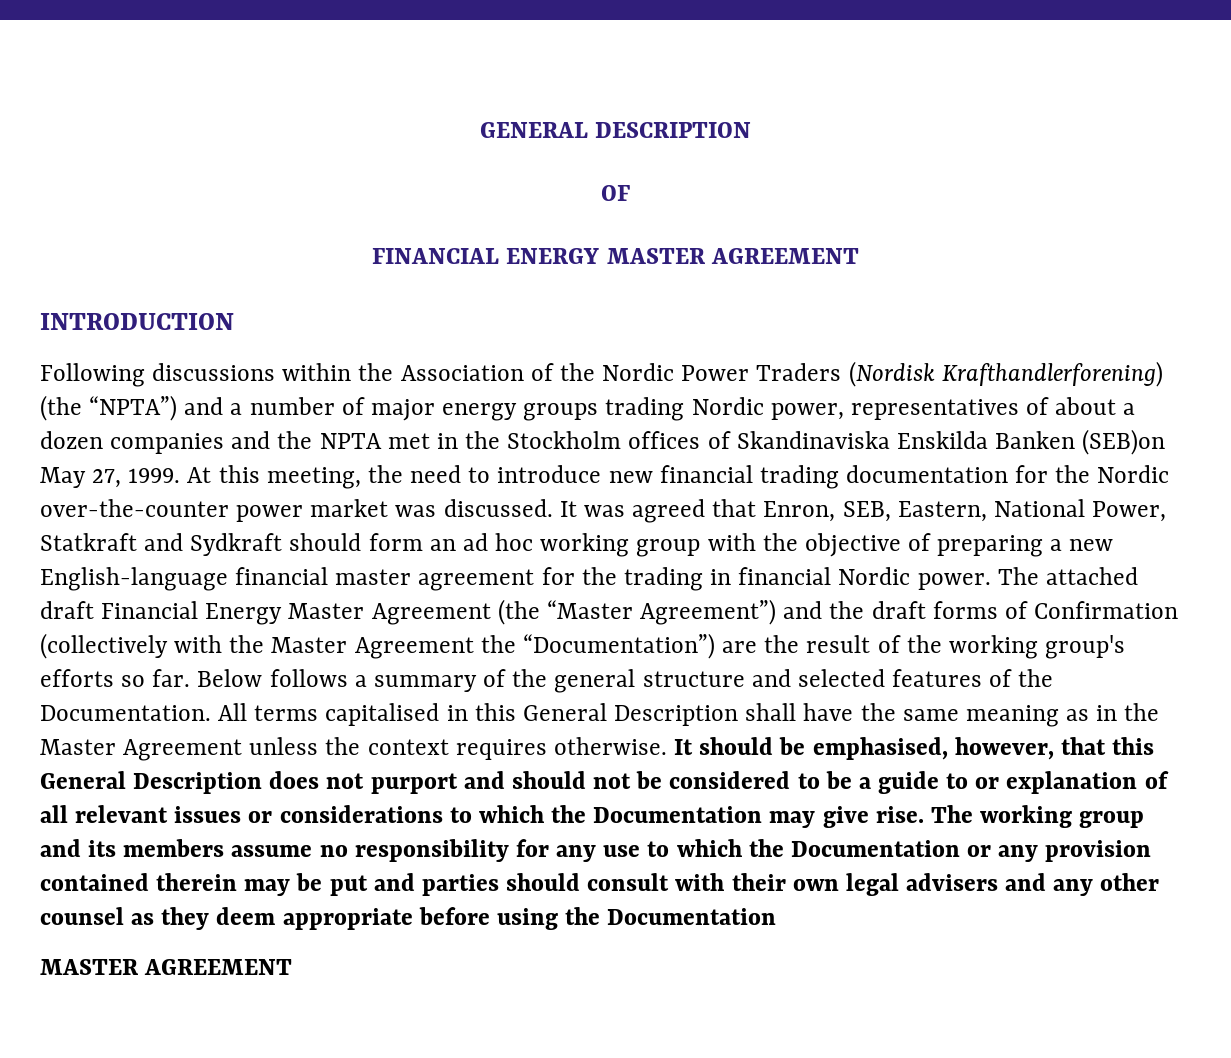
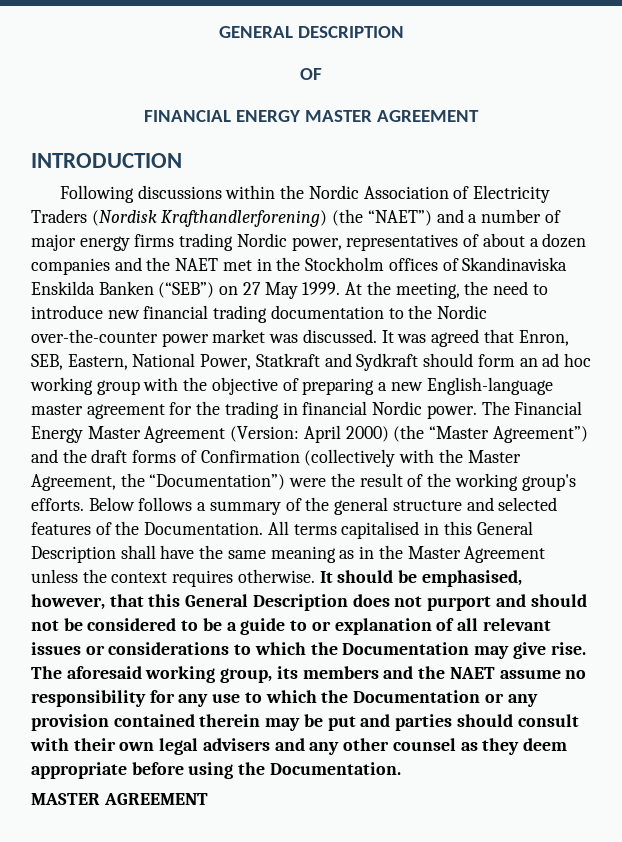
(394, 372) none -> [308,185,359,199] Nordic
[559,363,750,381] the Nordic Power -> [473,185,551,203] Electricity
[89,395,178,421] “NPTA”) -> [367,210,432,226] “NAET”)
[523,403,599,421] groups -> [134,234,175,247] firms
[319,433,382,449] NPTA -> [175,258,219,271] NAET
[1082,429,1166,455] [40,467,122,488] (SEB)on May 27, -> [158,282,298,299] (“SEB”) on 27 May
[218,465,260,483] this -> [366,281,391,295] the
[1015,465,1049,483] for -> [388,308,404,319] to
[235,567,329,585] financial -> (553, 386) none
[1045,567,1138,585] [40,601,94,619] attached draft -> (510, 408) none
(491, 614) none -> [230,425,389,443] (Version: April 2000)
[354,637,474,659] Agreement -> [31,474,116,491] Agreement,
[722,641,758,653] are -> [289,478,327,487] were
[40,669,191,687] efforts so far. -> [31,498,84,511] efforts.
[980,805,1145,828] [40,839,225,857] working group and its members -> [66,666,495,683] aforesaid working group, its members and the NAET
[607,908,777,925] Documentation -> [269,762,401,775] Documentation.

